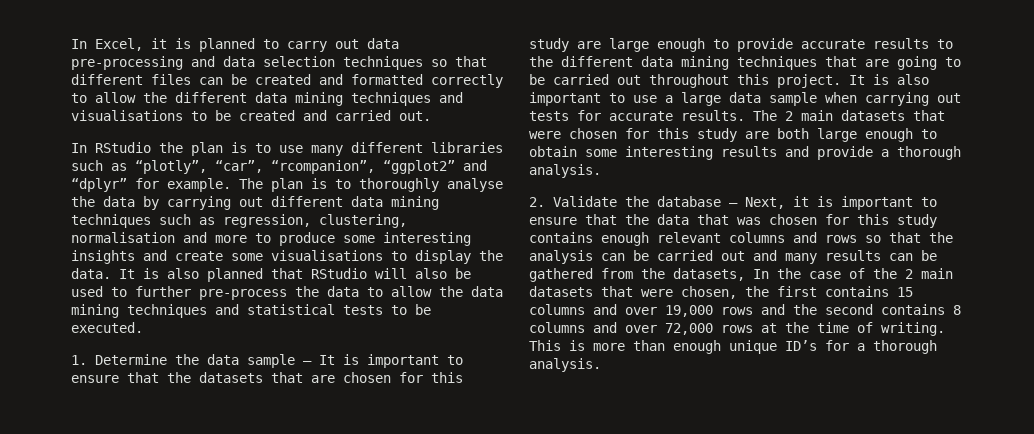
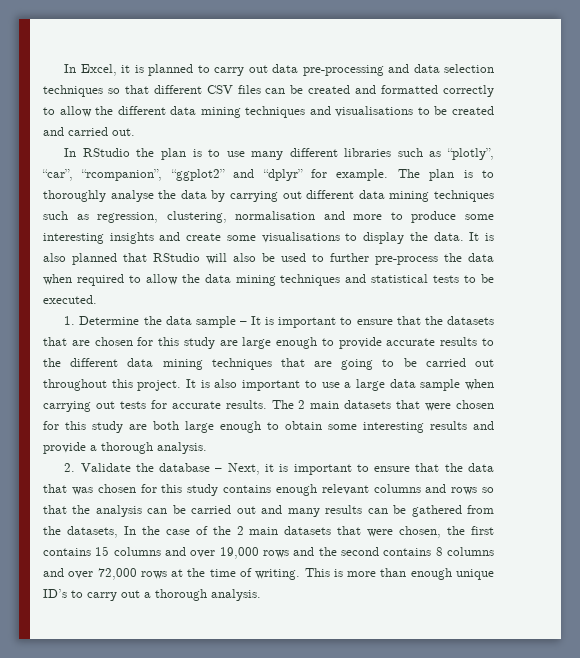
(143, 79) none -> [206,85,233,94] CSV
(359, 291) none -> [43,274,124,286] when required
[825,340,849,351] for -> [71,590,140,601] to carry out

